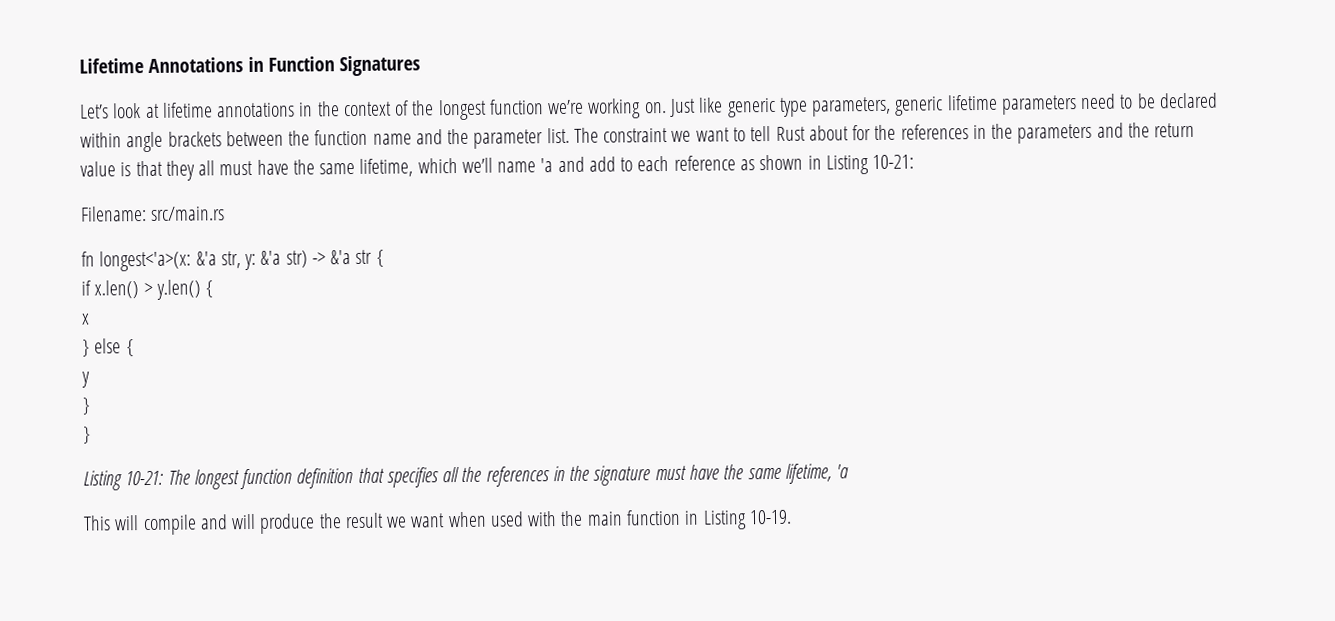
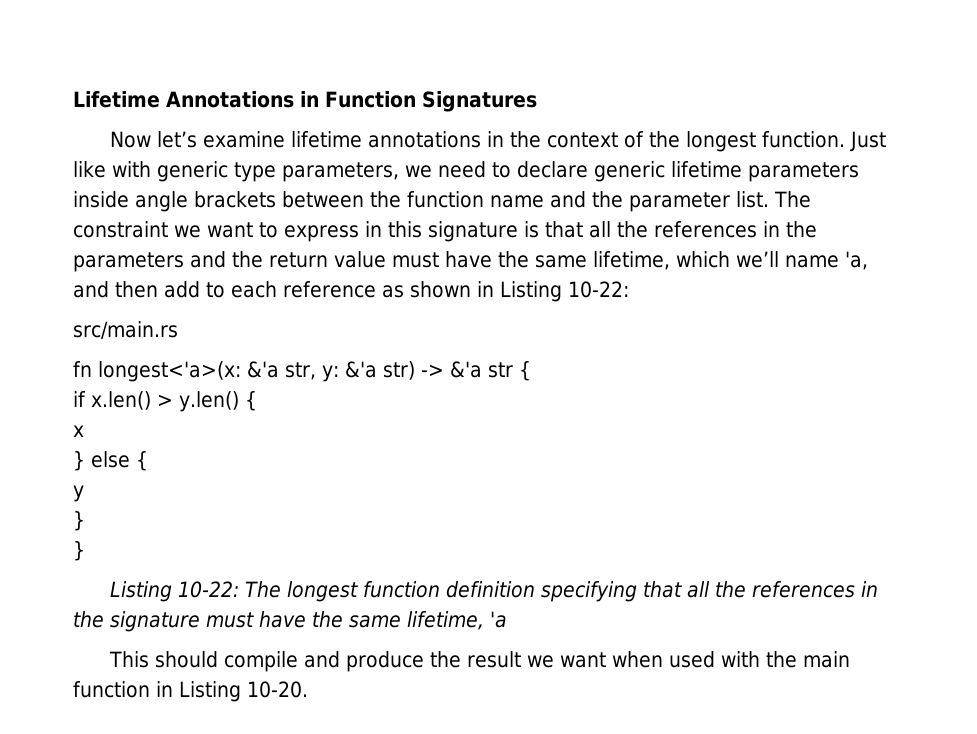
[79,103,160,119] Let’s look at -> [110,131,286,148] Now let’s examine
[488,98,667,119] function we’re working on. -> [762,131,846,148] function.
(724, 105) none -> [111,161,151,177] with
[894,92,1218,116] [80,132,122,148] generic lifetime parameters need to be declared within -> [404,161,859,182] [73,191,129,208] we need to declare generic lifetime parameters inside
[750,125,872,142] tell Rust about for -> [284,221,611,242] express in this signature is that all
[120,160,216,181] is that they all -> (386, 259) none
[540,156,585,173] 'a and -> [845,251,868,270] [73,281,158,298] 'a, and then
[872,154,915,170] [80,206,147,222] 10-21: // Filename: -> [568,281,629,298] 10-22: //
[125,470,165,486] 10-21: -> [178,581,240,598] 10-22:
[357,467,439,488] that specifies -> [541,581,683,602] specifying that
[114,515,140,531] will -> [155,651,219,668] should
[231,513,257,530] will -> (341, 659) none
[748,509,792,525] 10-19. -> [247,681,308,698] 10-20.

